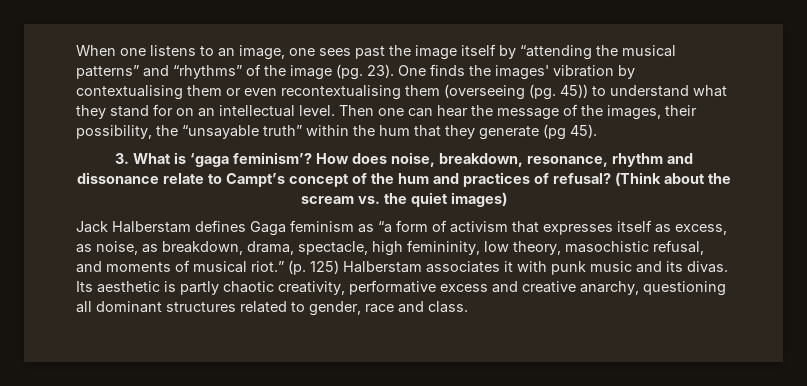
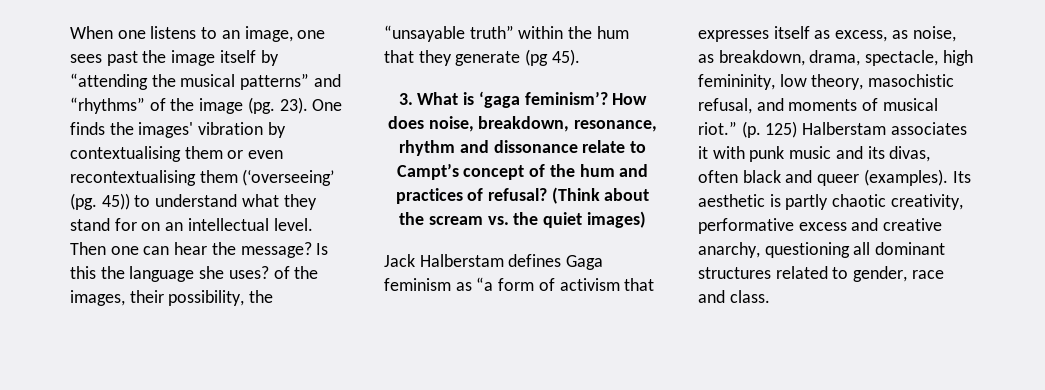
[444,84,525,100] (overseeing -> [242,169,335,186] (‘overseeing’
[497,108,559,120] message -> [240,242,329,258] [70,266,269,282] message? Is this the language she uses?
[687,261,728,273] divas. -> [889,146,931,162] [698,169,948,186] divas, often black and queer (examples).

